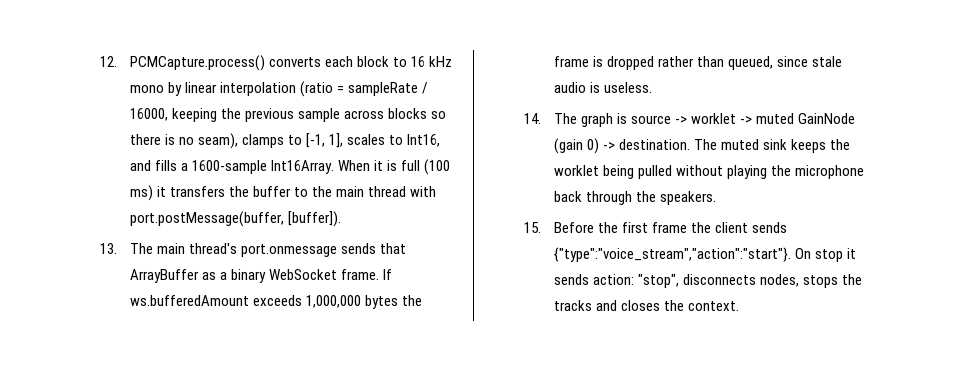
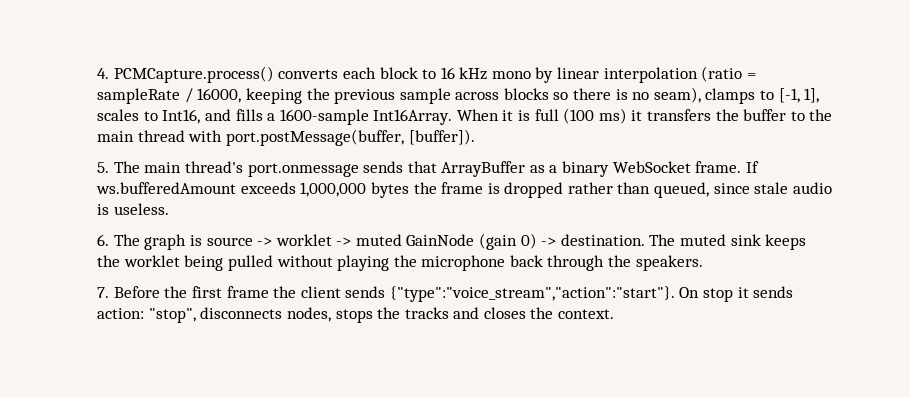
[99,56,117,67] 12. -> [97,68,110,79] 4.
[99,243,117,254] 13. -> [97,162,110,173] 5.
[523,113,541,124] 14. -> [97,234,110,246] 6.
[523,222,541,233] 15. -> [97,287,110,298] 7.

